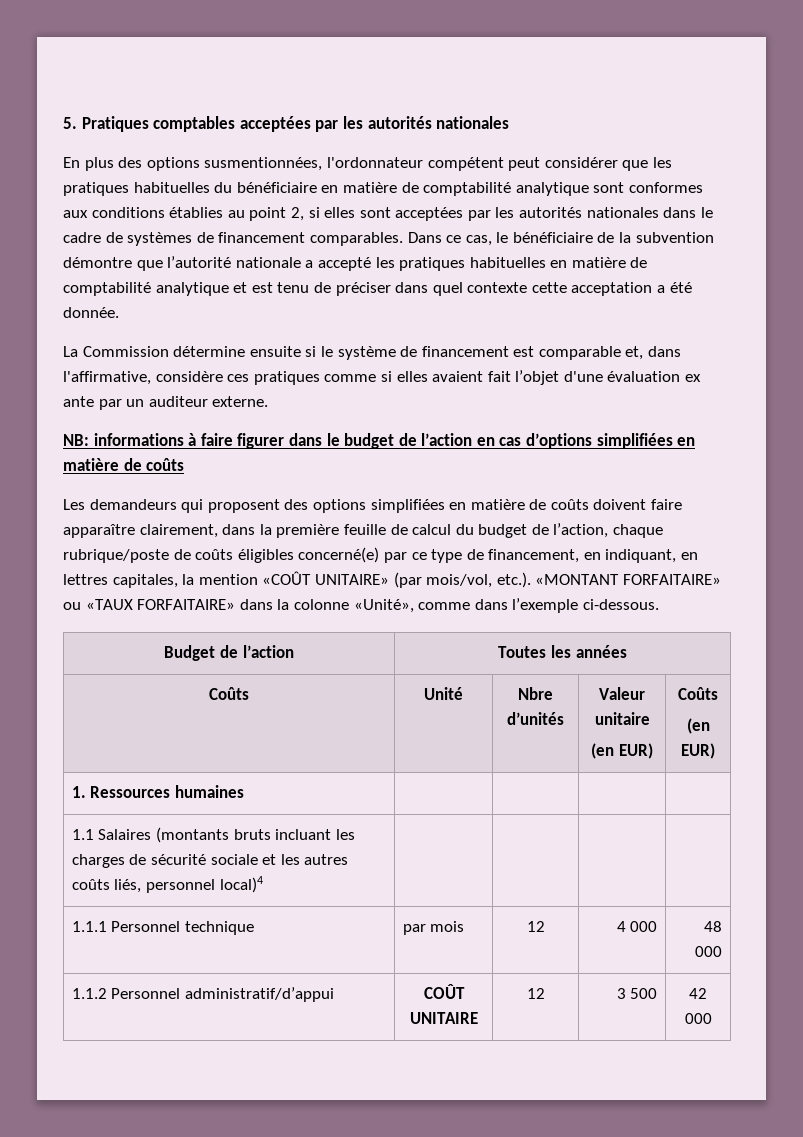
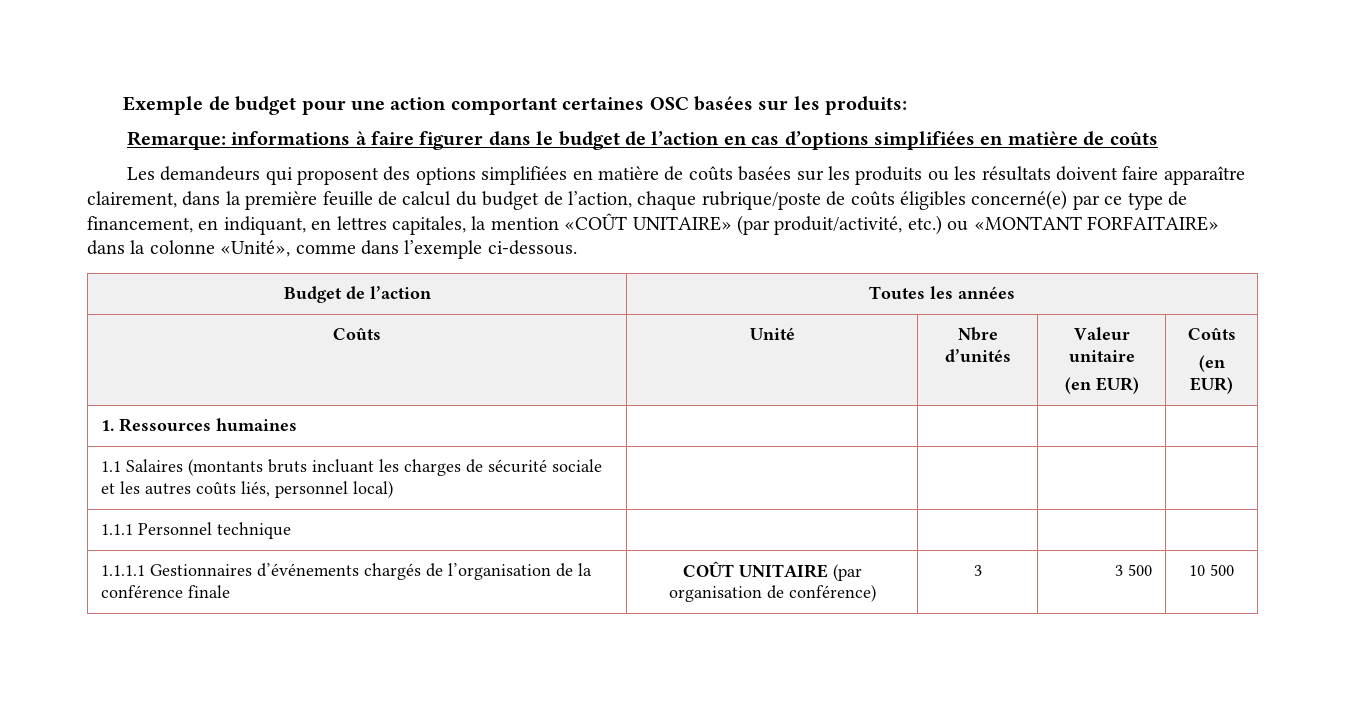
[63,116,510,132] [63,157,672,171] [63,182,703,196] [63,207,713,221] [63,232,714,246] [63,256,648,271] [63,282,692,296] [63,307,119,318] [63,346,682,360] [63,370,702,385] [63,396,269,410] [63,434,89,446] 5. Pratiques comptables acceptées par les autorités nationales // En plus des options susmentionnées, l'ordonnateur compétent peut considérer que les pratiques habituelles du bénéficiaire en matière de comptabilité analytique sont conformes aux conditions établies au point 2, si elles sont acceptées par les autorités nationales dans le cadre de systèmes de financement comparables. Dans ce cas, le bénéficiaire de la subvention démontre que l’autorité nationale a accepté les pratiques habituelles en matière de comptabilité analytique et est tenu de préciser dans quel contexte cette acceptation a été donnée. // La Commission détermine ensuite si le système de financement est comparable et, dans l'affirmative, considère ces pratiques comme si elles avaient fait l’objet d'une évaluation ex ante par un auditeur externe. // NB: -> [123,96,908,115] [126,131,226,150] Exemple de budget pour une action comportant certaines OSC basées sur les produits: // Remarque:
(589, 504) none -> [738,166,1051,185] basées sur les produits ou les résultats
[426,572,721,588] [63,599,133,610] mois/vol, etc.). «MONTANT FORFAITAIRE» ou «TAUX -> [774,215,1082,235] produit/activité, etc.) ou «MONTANT
[219,876,263,893] local)4 -> [352,481,393,498] local)
[402,921,465,935] [526,921,545,932] [616,921,658,932] [704,921,723,932] [695,946,723,957] [71,987,334,1002] [423,984,465,999] [409,1012,478,1024] [526,988,545,999] par mois | 12 | 4 000 | 48 000 // 1.1.2 Personnel administratif/d’appui | COÛT UNITAIRE | 12 -> [100,563,592,580] [100,585,230,598] [682,561,862,581] [668,585,876,602] [973,565,982,576] | | | // 1.1.1.1 Gestionnaires d’événements chargés de l’organisation de la conférence finale | COÛT UNITAIRE (par organisation de conférence) | 3
[689,988,707,999] [684,1013,712,1024] 42 000 -> [1189,564,1234,576] 10 500

